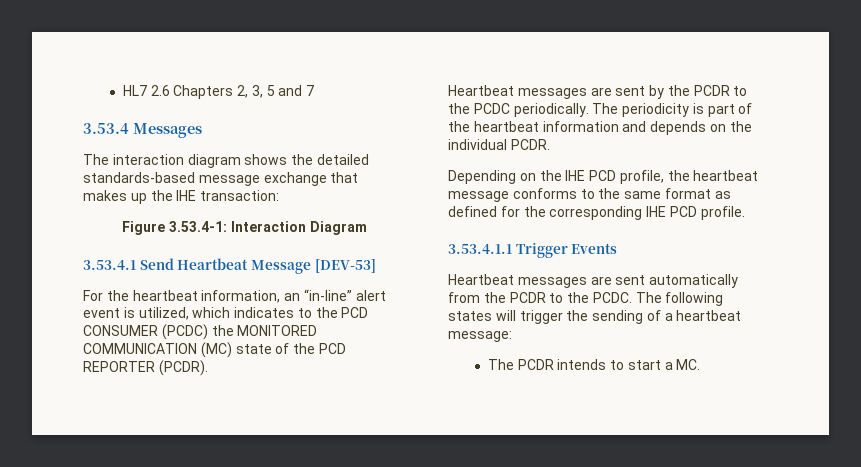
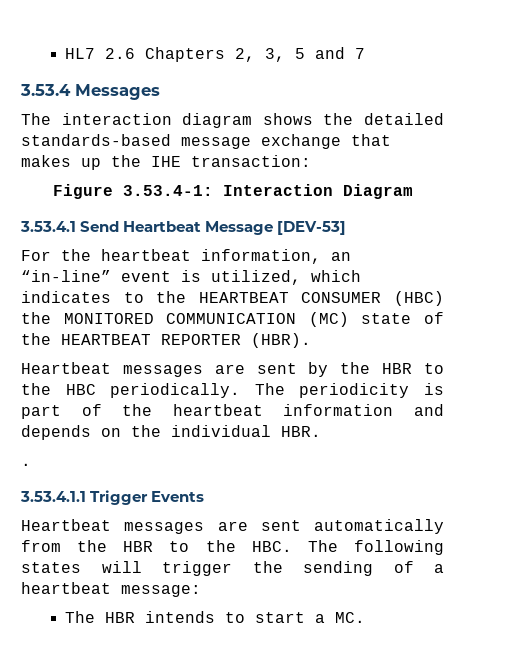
[355,290,386,301] alert -> (111, 276) none
[341,307,369,318] [83,324,208,340] PCD CONSUMER (PCDC) -> [198,291,444,306] HEARTBEAT CONSUMER (HBC)
[318,343,346,354] [83,360,208,376] PCD REPORTER (PCDR). -> [61,333,311,348] HEARTBEAT REPORTER (HBR).
[693,85,748,96] [448,103,510,114] PCDR to the PCDC -> [382,363,444,374] [21,383,96,395] HBR to the HBC
[510,139,550,150] [448,170,759,184] [448,188,731,202] [448,206,745,220] PCDR. // Depending on the IHE PCD profile, the heartbeat message conforms to the same format as defined for the corresponding IHE PCD profile. -> [281,426,321,437] [21,463,31,466] HBR. // .
[509,292,632,303] PCDR to the PCDC. -> [123,540,292,552] HBR to the HBC.
[517,359,554,370] PCDR -> [105,612,136,623] HBR

